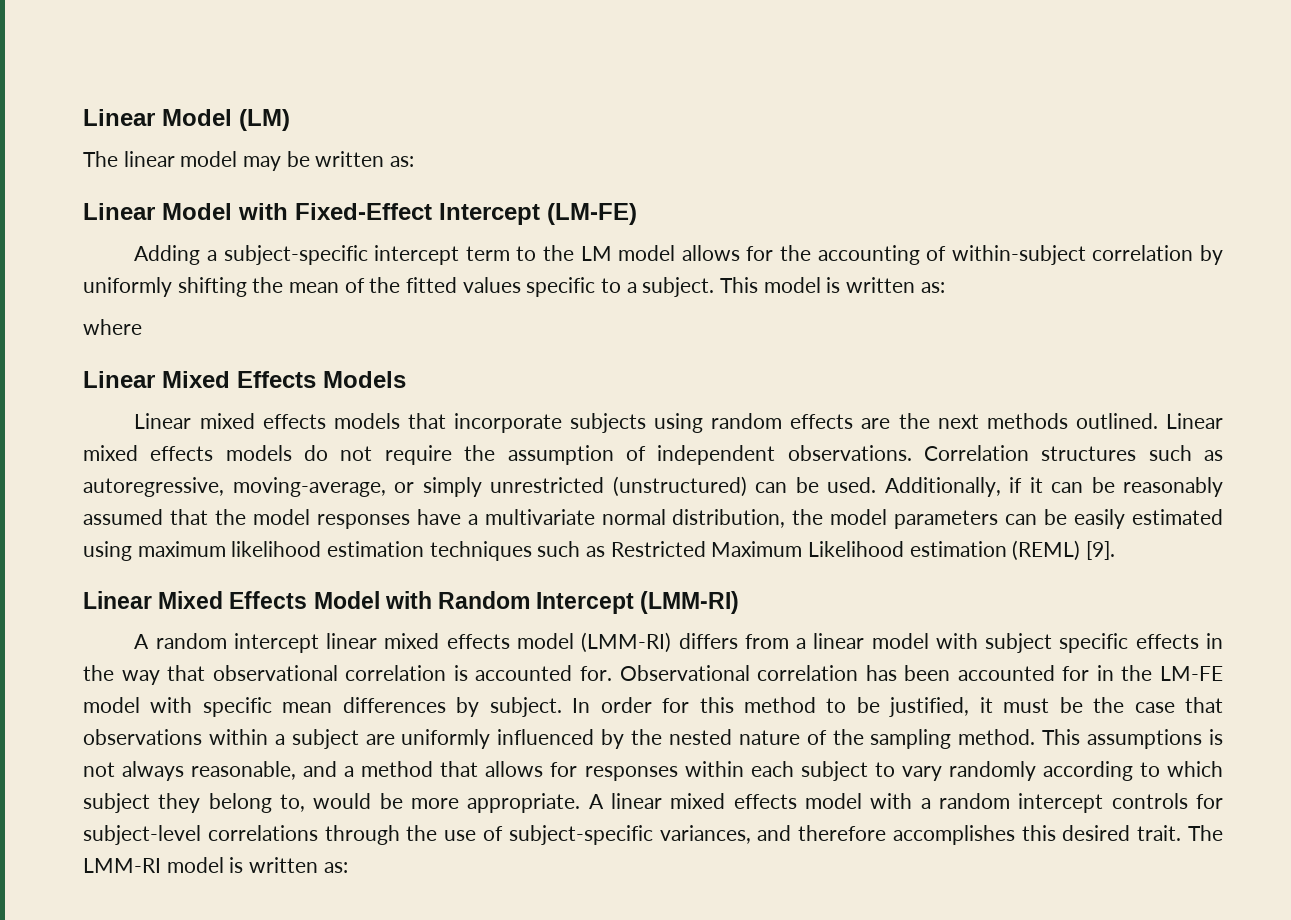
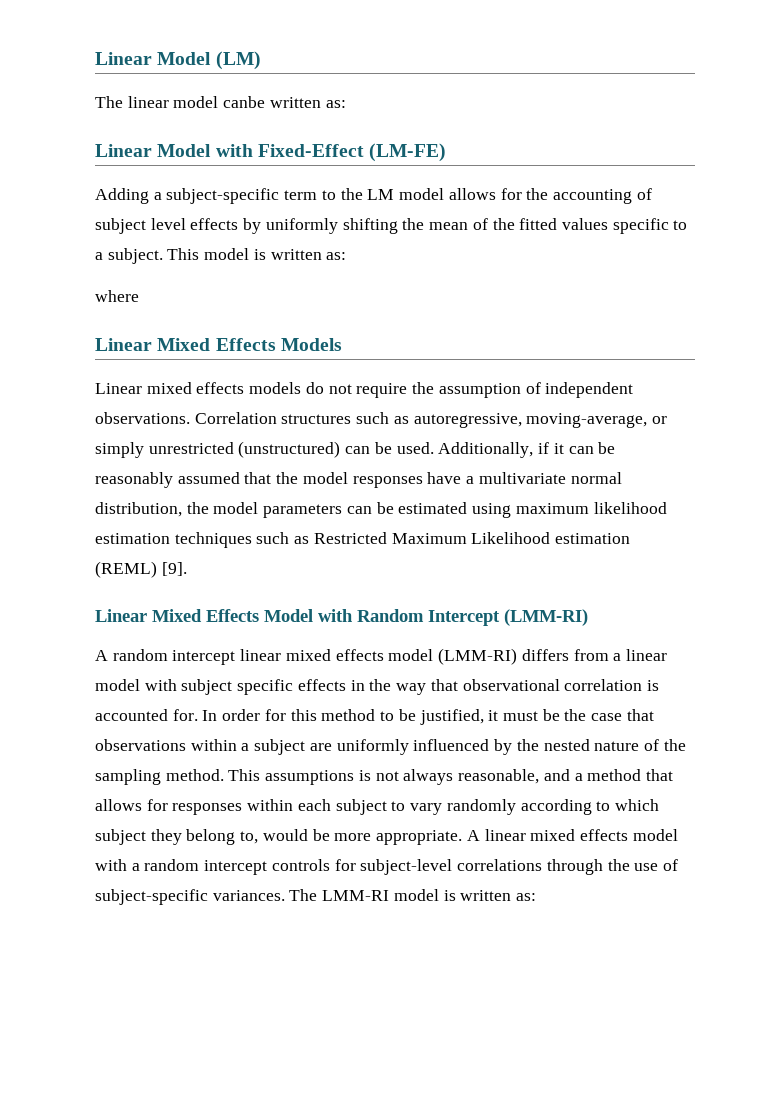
[243,151,310,171] may be -> [223,96,266,108] canbe
[439,203,540,225] Intercept -> (364, 150) none
[374,245,460,265] intercept -> (280, 196) none
[951,245,1194,265] within-subject correlation -> [95,218,239,234] subject level effects
[407,413,1223,433] [83,445,292,461] that incorporate subjects using random effects are the next methods outlined. Linear mixed effects models -> (302, 388) none
[1074,509,1126,529] easily -> (394, 508) none
[619,665,1223,681] [83,697,562,717] Observational correlation has been accounted for in the LM-FE model with specific mean differences by subject. -> (198, 715) none
[659,825,1182,845] variances, and therefore accomplishes this desired trait. -> [212,890,285,901] variances.

